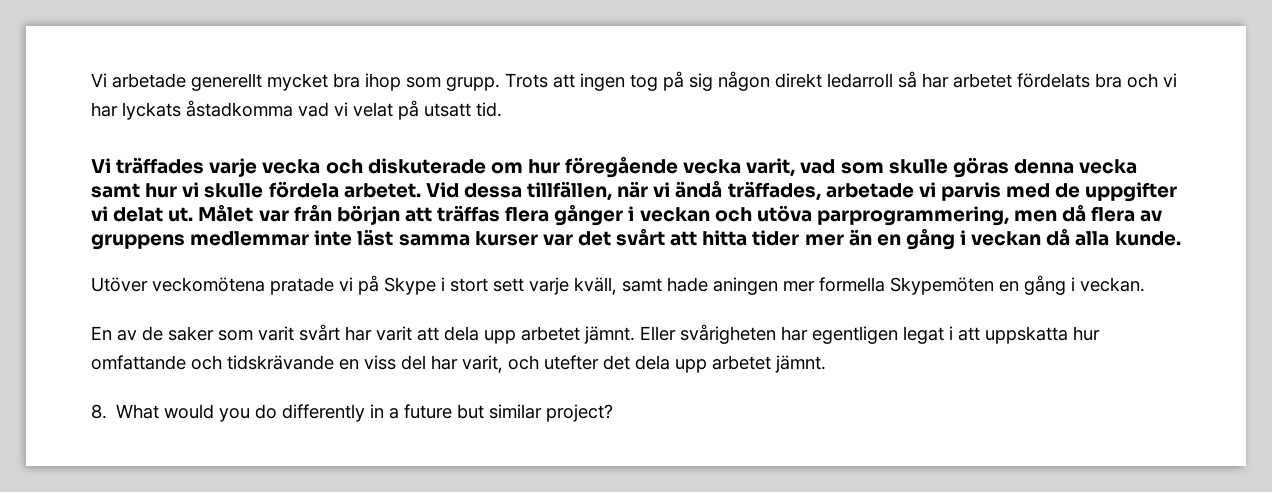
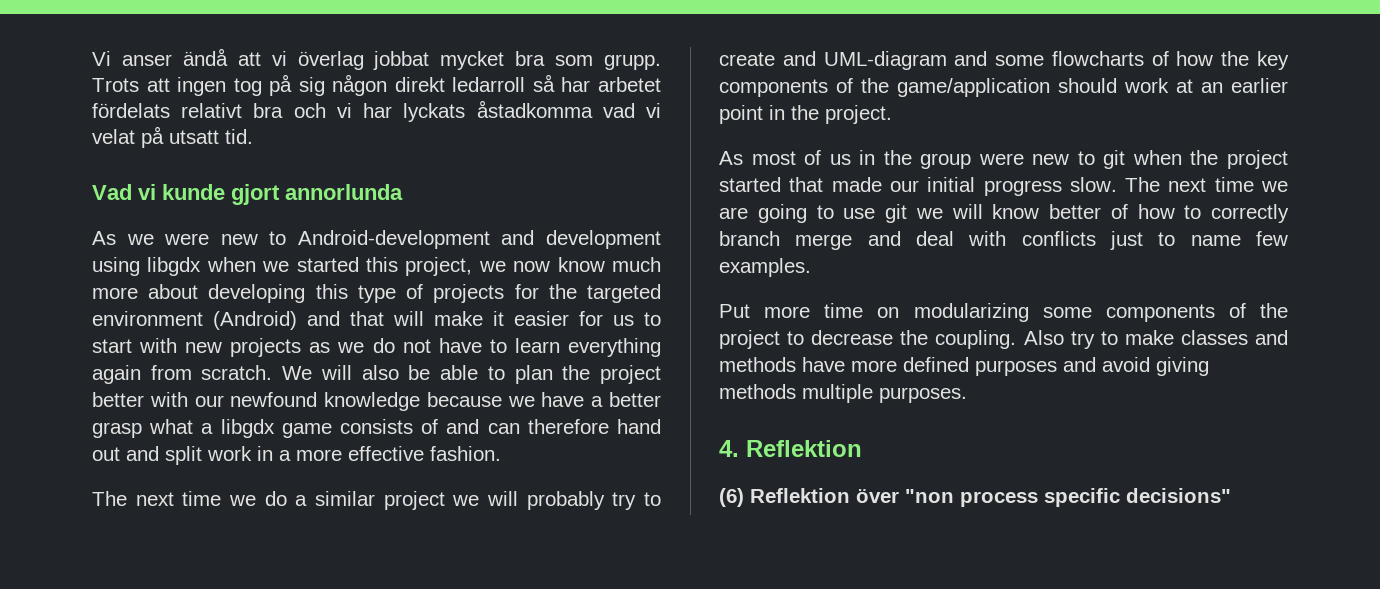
[91,73,262,91] Vi arbetade generellt -> [92,48,430,70] Vi anser ändå att vi överlag jobbat
[365,73,401,91] ihop -> (546, 58) none
(1090, 80) none -> [181,103,243,118] relativt
[91,156,1138,178] [91,180,1178,202] [91,204,1163,226] [91,228,1181,250] [91,275,1145,295] [91,324,1100,344] [91,355,826,373] [91,404,614,422] Vi träffades varje vecka och diskuterade om hur föregående vecka varit, vad som skulle göras denna vecka samt hur vi skulle fördela arbetet. Vid dessa tillfällen, när vi ändå träffades, arbetade vi parvis med de uppgifter vi delat ut. Målet var från början att träffas flera gånger i veckan och utöva parprogrammering, men då flera av gruppens medlemmar inte läst samma kurser var det svårt att hitta tider mer än en gång i veckan då alla kunde. // Utöver veckomötena pratade vi på Skype i stort sett varje kväll, samt hade aningen mer formella Skypemöten en gång i veckan. // En av de saker som varit svårt har varit att dela upp arbetet jämnt. Eller svårigheten har egentligen legat i att uppskatta hur omfattande och tidskrävande en viss del har varit, och utefter det dela upp arbetet jämnt. // 8. What would you do differently in a future but similar project? -> [92,184,403,205] [92,230,661,249] [92,257,661,276] [92,284,661,303] [92,311,661,330] [92,338,661,357] [92,365,662,384] [92,392,661,411] [92,419,661,438] [92,446,501,465] [92,491,661,510] [719,51,1289,70] [719,78,1288,97] [719,105,892,124] [719,150,1288,169] [719,177,1288,196] [719,204,1289,223] [719,231,1288,250] [719,258,811,277] [719,303,1288,322] [719,330,1288,349] [719,357,1209,376] [719,384,967,403] [719,440,862,457] [719,488,1231,507] Vad vi kunde gjort annorlunda // As we were new to Android-development and development using libgdx when we started this project, we now know much more about developing this type of projects for the targeted environment (Android) and that will make it easier for us to start with new projects as we do not have to learn everything again from scratch. We will also be able to plan the project better with our newfound knowledge because we have a better grasp what a libgdx game consists of and can therefore hand out and split work in a more effective fashion. // The next time we do a similar project we will probably try to create and UML-diagram and some flowcharts of how the key components of the game/application should work at an earlier point in the project. // As most of us in the group were new to git when the project started that made our initial progress slow. The next time we are going to use git we will know better of how to correctly branch merge and deal with conflicts just to name few examples. // Put more time on modularizing some components of the project to decrease the coupling. Also try to make classes and methods have more defined purposes and avoid giving methods multiple purposes. // 4. Reflektion // (6) Reflektion över "non process specific decisions"

